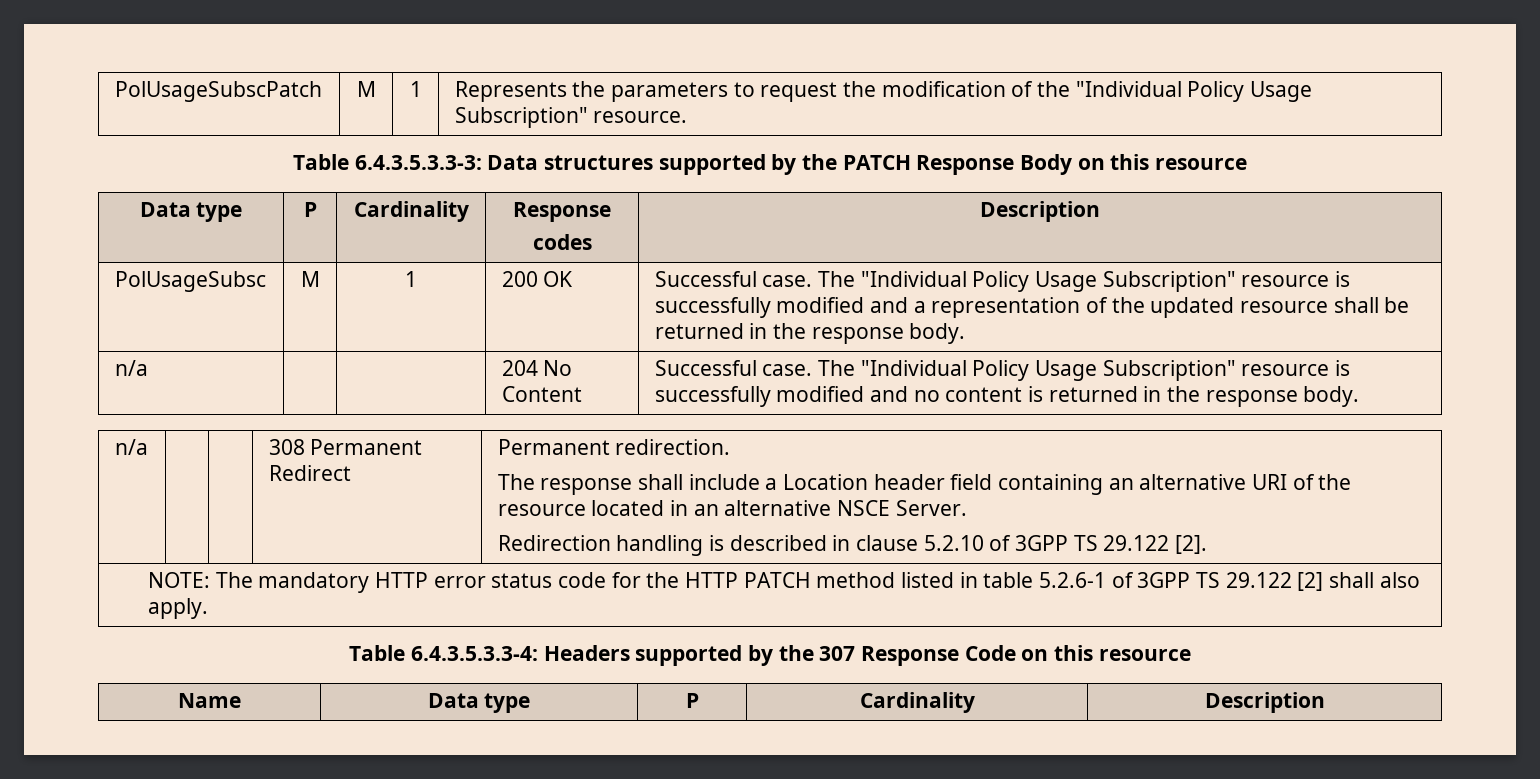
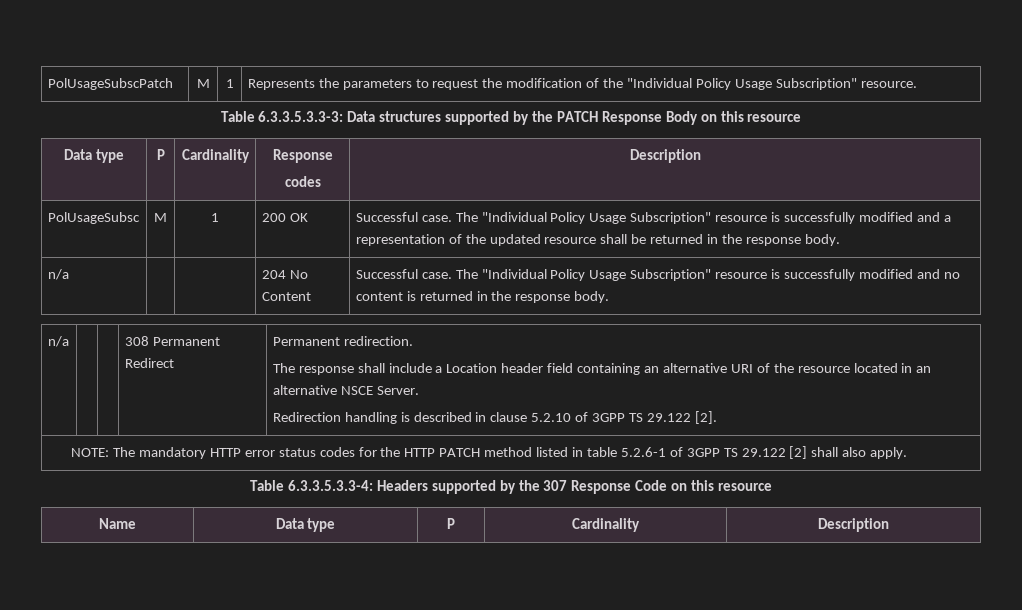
[354,155,482,170] 6.4.3.5.3.3-3: -> [258,111,344,122] 6.3.3.5.3.3-3:
[558,572,607,588] code -> [319,447,355,457] codes
[410,646,538,661] 6.4.3.5.3.3-4: -> [287,480,373,491] 6.3.3.5.3.3-4:

